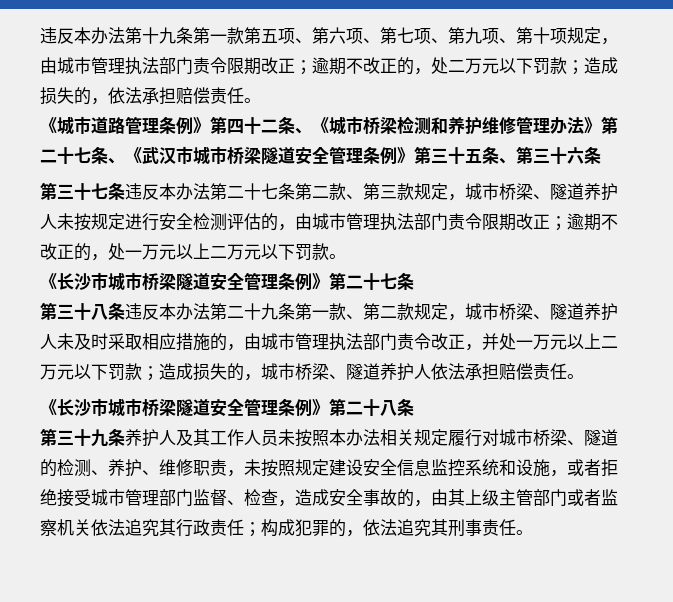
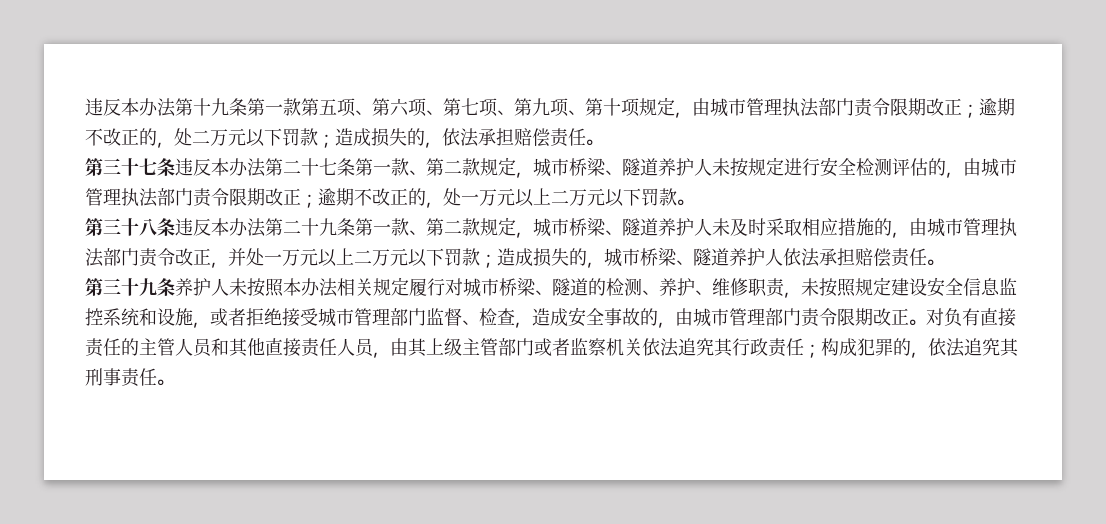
[40,116,618,135] [40,146,601,165] // 《城市道路管理条例》第四十二条、《城市桥梁检测和养护维修管理办法》第二十七条、《武汉市城市桥梁隧道安全管理条例》第三十五条、第三十六条 -> (603, 142) none
[312,183,397,200] 二款、第三 -> [373,158,462,176] 一款、第二
[40,272,414,291] // 《长沙市城市桥梁隧道安全管理条例》第二十七条 -> (694, 202) none
[40,398,414,417] // 《长沙市城市桥梁隧道安全管理条例》第二十八条 -> (944, 262) none
[176,429,278,446] 及其工作人员 -> (229, 287) none
(448, 497) none -> [693,308,1016,327] [85,338,408,358] 城市管理部门责令限期改正。对负有直接责任的主管人员和其他直接责任人员，由

